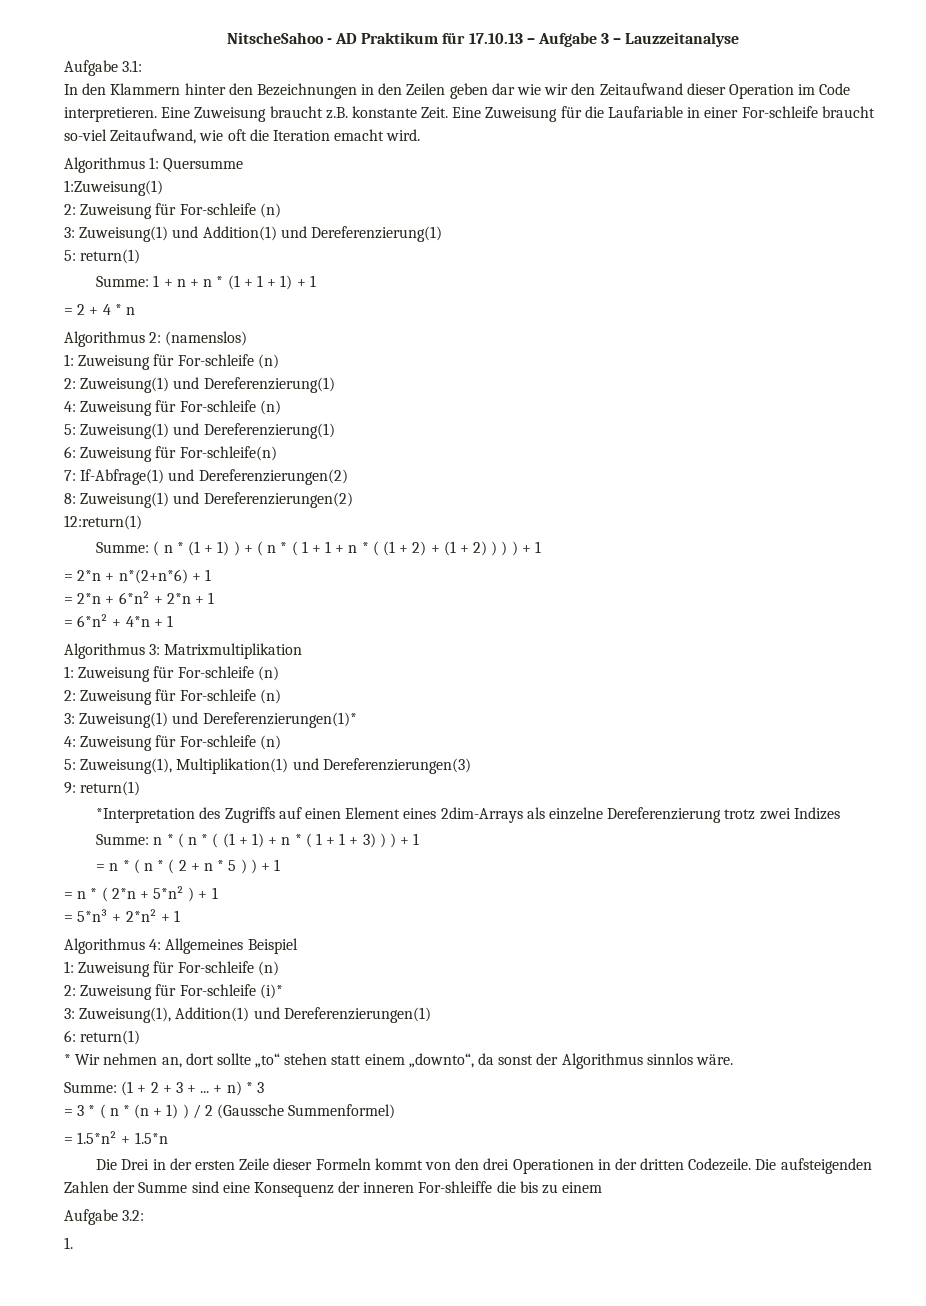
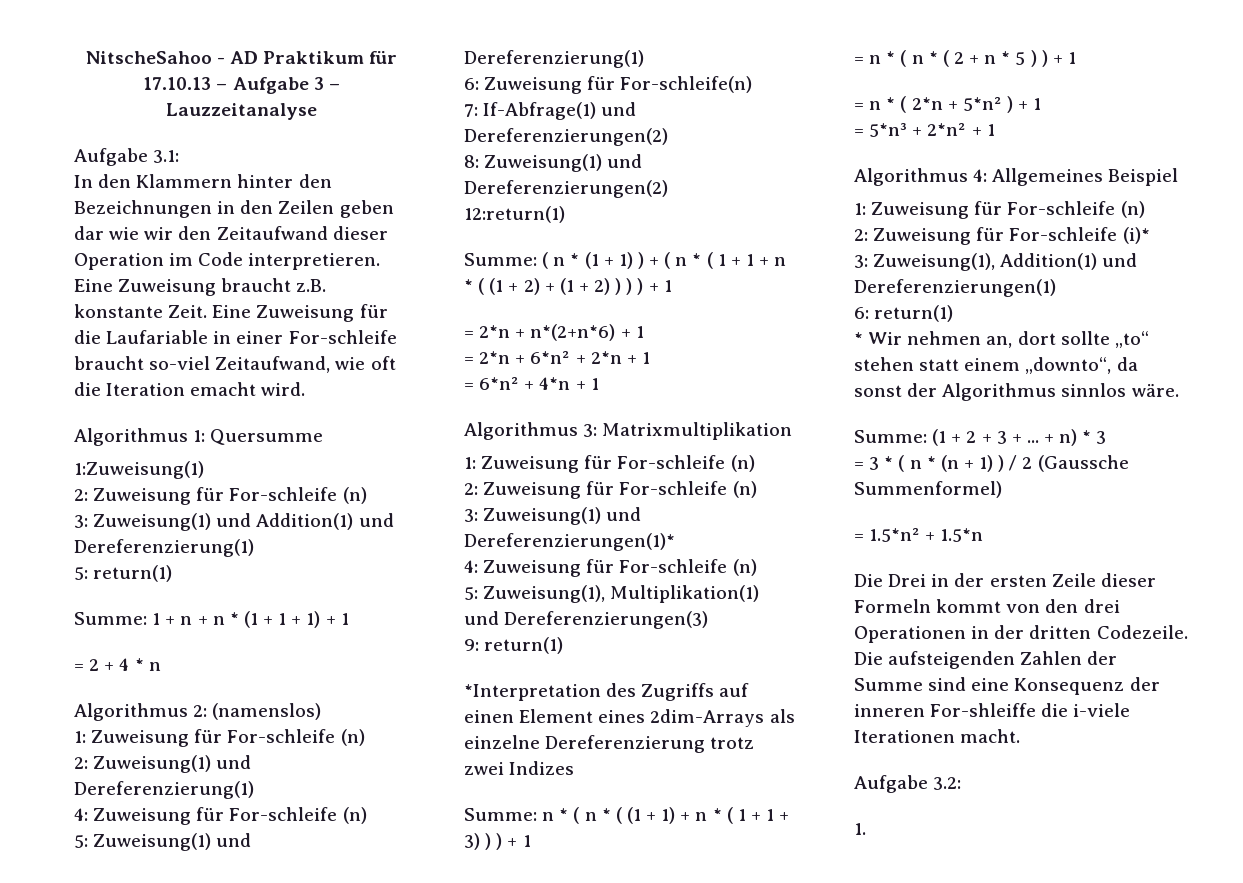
[519,1181,603,1194] bis zu einem -> [1073,703,1131,717] [854,729,1021,743] i-viele Iterationen macht.

